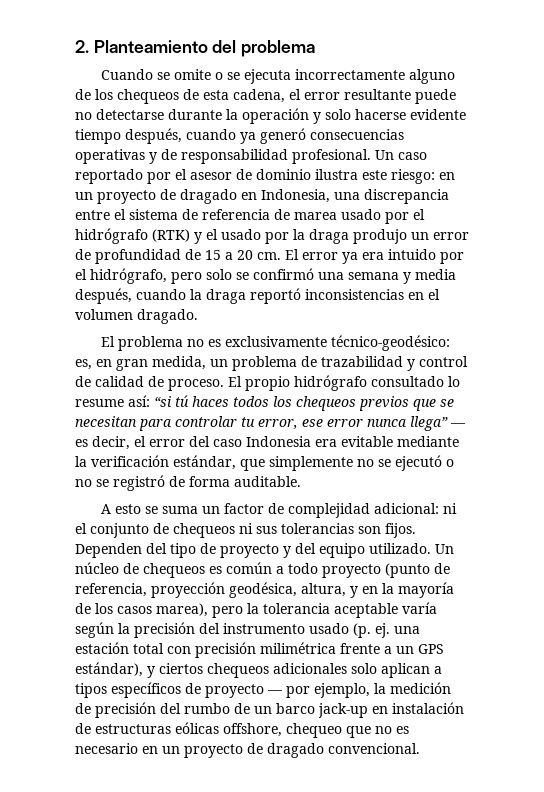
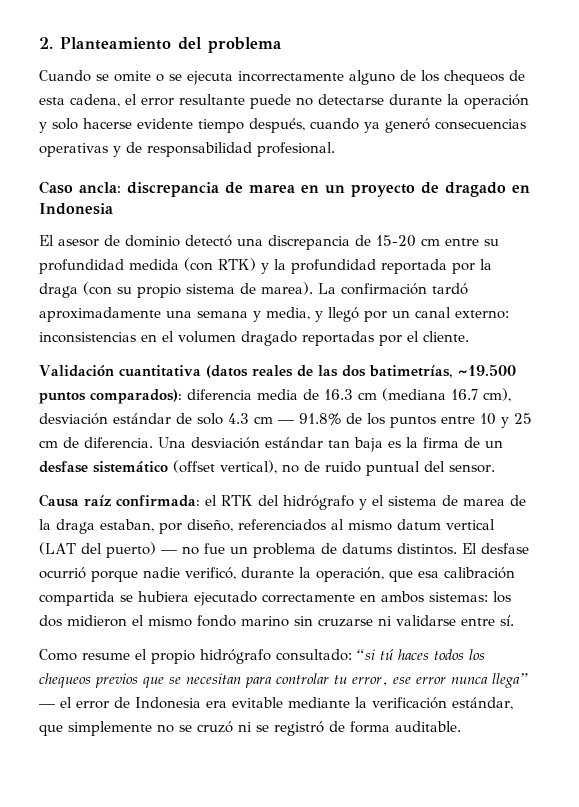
[375,150,427,160] [75,169,435,184] Un caso reportado por el asesor de dominio ilustra este riesgo: -> [39,181,295,197] // Caso ancla: discrepancia de marea
[261,189,449,204] [75,209,425,224] [75,228,469,244] [75,249,464,264] [75,268,456,284] [75,288,440,304] [75,309,198,324] [101,335,451,351] [75,356,468,371] [75,375,460,391] [75,395,150,407] Indonesia, una discrepancia entre el sistema de referencia de marea usado por el hidrógrafo (RTK) y el usado por la draga produjo un error de profundidad de 15 a 20 cm. El error ya era intuido por el hidrógrafo, pero solo se confirmó una semana y media después, cuando la draga reportó inconsistencias en el volumen dragado. // El problema no es exclusivamente técnico-geodésico: es, en gran medida, un problema de trazabilidad y control de calidad de proceso. El propio hidrógrafo consultado lo resume así: -> [39,203,113,215] [39,235,499,250] [39,258,492,274] [39,282,468,298] [39,307,509,322] [39,331,469,346] [39,364,516,378] [39,388,511,404] [39,413,532,428] [39,437,503,452] [39,460,495,476] [39,494,526,510] [39,519,495,534] [39,542,529,558] [39,567,515,582] [39,591,511,606] [39,615,514,627] [39,649,352,664] Indonesia // El asesor de dominio detectó una discrepancia de 15-20 cm entre su profundidad medida (con RTK) y la profundidad reportada por la draga (con su propio sistema de marea). La confirmación tardó aproximadamente una semana y media, y llegó por un canal externo: inconsistencias en el volumen dragado reportadas por el cliente. // Validación cuantitativa (datos reales de las dos batimetrías, ~19.500 puntos comparados): diferencia media de 16.3 cm (mediana 16.7 cm), desviación estándar de solo 4.3 cm — 91.8% de los puntos entre 10 y 25 cm de diferencia. Una desviación estándar tan baja es la firma de un desfase sistemático (offset vertical), no de ruido puntual del sensor. // Causa raíz confirmada: el RTK del hidrógrafo y el sistema de marea de la draga estaban, por diseño, referenciados al mismo datum vertical (LAT del puerto) — no fue un problema de datums distintos. El desfase ocurrió porque nadie verificó, durante la operación, que esa calibración compartida se hubiera ejecutado correctamente en ambos sistemas: los dos midieron el mismo fondo marino sin cruzarse ni validarse entre sí. // Como resume el propio hidrógrafo consultado:
[75,436,242,450] es decir, el error del caso -> [60,697,130,709] el error de
[395,455,454,471] [75,479,92,487] ejecutó o no -> [197,721,252,733] cruzó ni
[101,503,458,518] [75,523,416,538] [75,543,454,558] [75,562,450,578] [75,582,454,598] [75,602,437,618] [75,622,420,638] [75,642,444,658] [75,662,442,678] [75,682,451,698] [75,702,464,718] [75,722,409,738] [75,743,420,758] // A esto se suma un factor de complejidad adicional: ni el conjunto de chequeos ni sus tolerancias son fijos. Dependen del tipo de proyecto y del equipo utilizado. Un núcleo de chequeos es común a todo proyecto (punto de referencia, proyección geodésica, altura, y en la mayoría de los casos marea), pero la tolerancia aceptable varía según la precisión del instrumento usado (p. ej. una estación total con precisión milimétrica frente a un GPS estándar), y ciertos chequeos adicionales solo aplican a tipos específicos de proyecto — por ejemplo, la medición de precisión del rumbo de un barco jack-up en instalación de estructuras eólicas offshore, chequeo que no es necesario en un proyecto de dragado convencional. -> (461, 726) none

